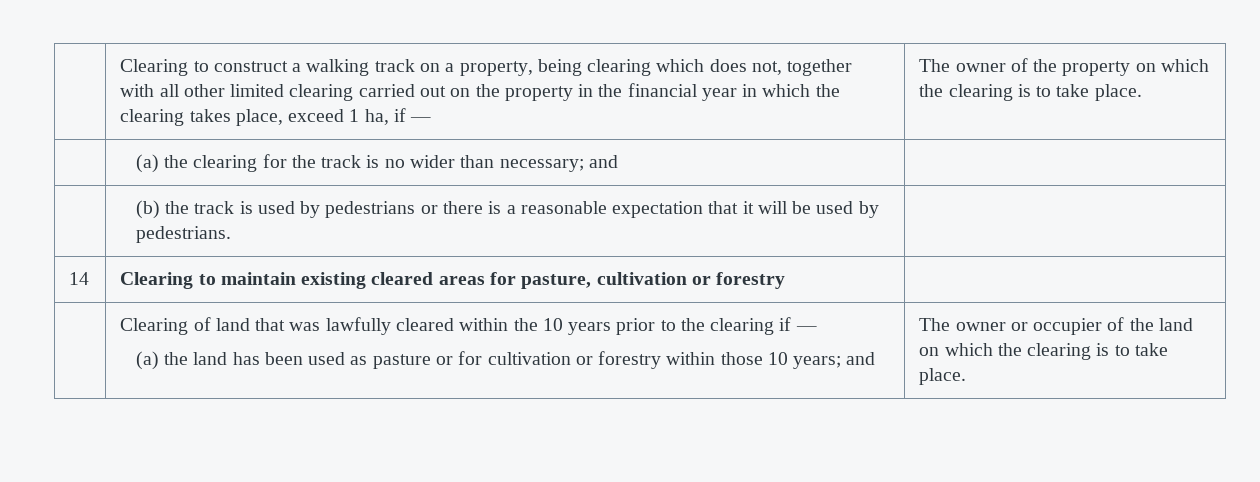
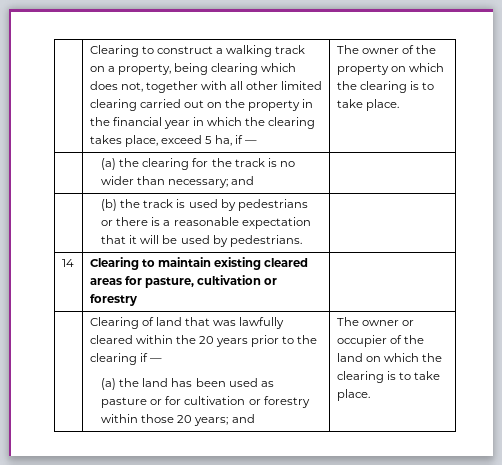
[349,109,360,122] 1 -> [204,136,212,144] 5
[542,318,563,331] 10 -> [198,336,214,344] 20
[767,352,788,365] 10 -> [177,415,193,423] 20

